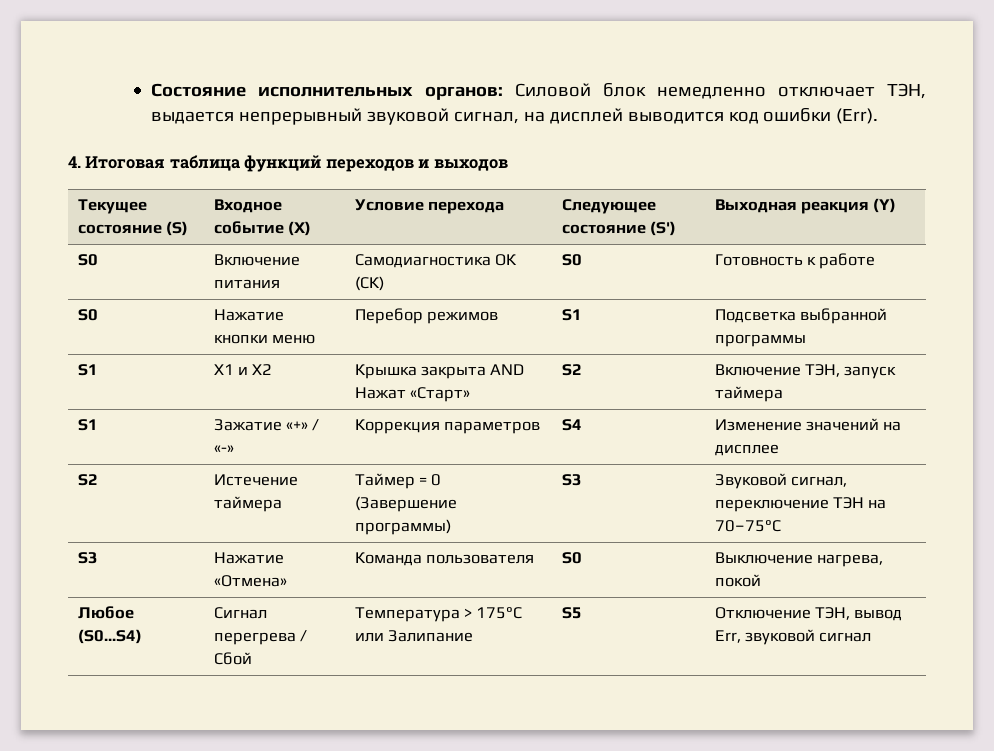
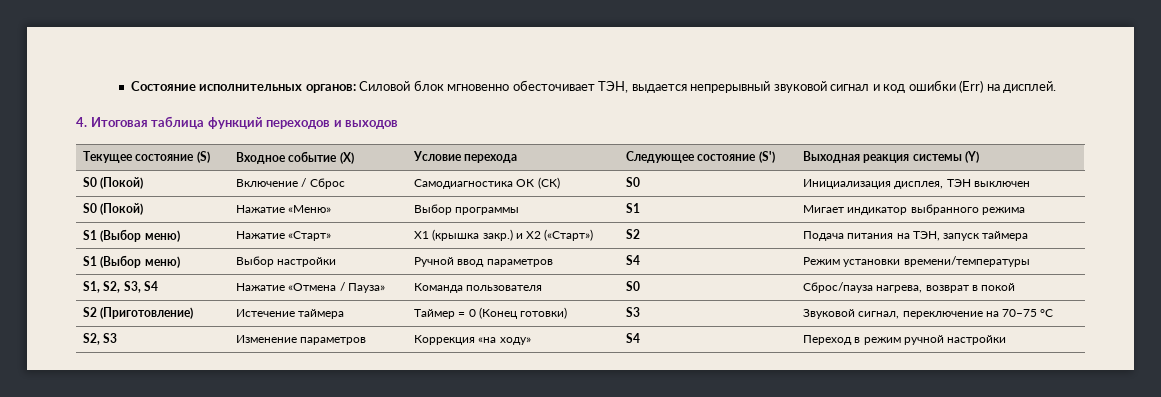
[656,86,875,99] немедленно отключает -> [447,80,595,91] мгновенно обесточивает
[453,108,879,124] сигнал, на дисплей выводится код ошибки (Err). -> [830,80,1057,93] сигнал и код ошибки (Err) на дисплей.
(870, 207) none -> [912,154,962,161] системы
[213,254,300,266] [213,279,280,289] | Включение питания -> [100,177,144,189] [236,178,345,189] (Покой) | Включение / Сброс
[714,253,876,269] [77,309,98,321] [213,309,284,321] [213,334,316,344] [354,308,499,324] [561,309,582,321] [714,308,888,324] [714,334,806,347] [77,364,98,376] Готовность к работе // S0 | Нажатие кнопки меню | Перебор режимов | S1 | Подсветка выбранной программы // S1 -> [803,179,1030,189] [83,203,144,215] [236,205,332,213] [414,204,520,215] [626,203,641,213] [803,204,1025,215] [83,229,180,242] [236,231,332,241] Инициализация дисплея, ТЭН выключен // S0 (Покой) | Нажатие «Меню» | Выбор программы | S1 | Мигает индикатор выбранного режима // S1 (Выбор меню) | Нажатие «Старт»
(234, 369) none -> [432,229,513,241] (крышка закр.)
[354,364,525,379] [354,387,471,402] [561,364,582,376] [714,364,897,379] [714,386,783,402] [77,419,98,431] [213,419,320,431] [213,445,234,453] [354,419,541,434] [561,419,582,431] [714,418,902,431] [714,444,779,456] [77,474,98,486] | Крышка закрыта AND Нажат «Старт» | S2 | Включение ТЭН, запуск таймера // S1 | Зажатие «+» / «-» | Коррекция параметров | S4 | Изменение значений на дисплее // S2 -> [543,229,593,241] [626,229,641,239] [803,231,1028,241] [83,255,180,268] [236,256,337,267] [414,257,553,267] [626,255,641,265] [803,256,1030,267] [83,281,158,293] [236,282,385,293] [414,283,543,293] [626,281,641,291] [803,282,1015,293] [83,307,194,319] («Старт») | S2 | Подача питания на ТЭН, запуск таймера // S1 (Выбор меню) | Выбор настройки | Ручной ввод параметров | S4 | Режим установки времени/температуры // S1, S2, S3, S4 | Нажатие «Отмена / Пауза» | Команда пользователя | S0 | Сброс/пауза нагрева, возврат в покой // S2 (Приготовление)
[354,496,457,512] [354,519,451,535] (Завершение программы) -> [478,307,567,319] (Конец готовки)
[833,497,887,509] [714,520,781,532] [77,552,98,564] [213,552,284,564] [213,575,287,587] [354,552,535,566] [561,552,582,564] [714,552,884,567] [714,574,761,587] [77,606,134,619] [77,629,142,644] [213,607,267,619] [213,630,308,645] [213,652,252,665] [354,607,523,622] [354,630,474,642] [561,607,582,619] [714,607,903,621] [714,629,872,645] ТЭН на 70–75°C // S3 | Нажатие «Отмена» | Команда пользователя | S0 | Выключение нагрева, покой // Любое (S0...S4) | Сигнал перегрева / Сбой | Температура > 175°C или Залипание | S5 | Отключение ТЭН, вывод Err, звуковой сигнал -> [985,309,1053,317] [83,333,118,345] [236,335,367,345] [414,335,531,345] [626,333,641,343] [803,335,1006,345] на 70–75 °C // S2, S3 | Изменение параметров | Коррекция «на ходу» | S4 | Переход в режим ручной настройки

